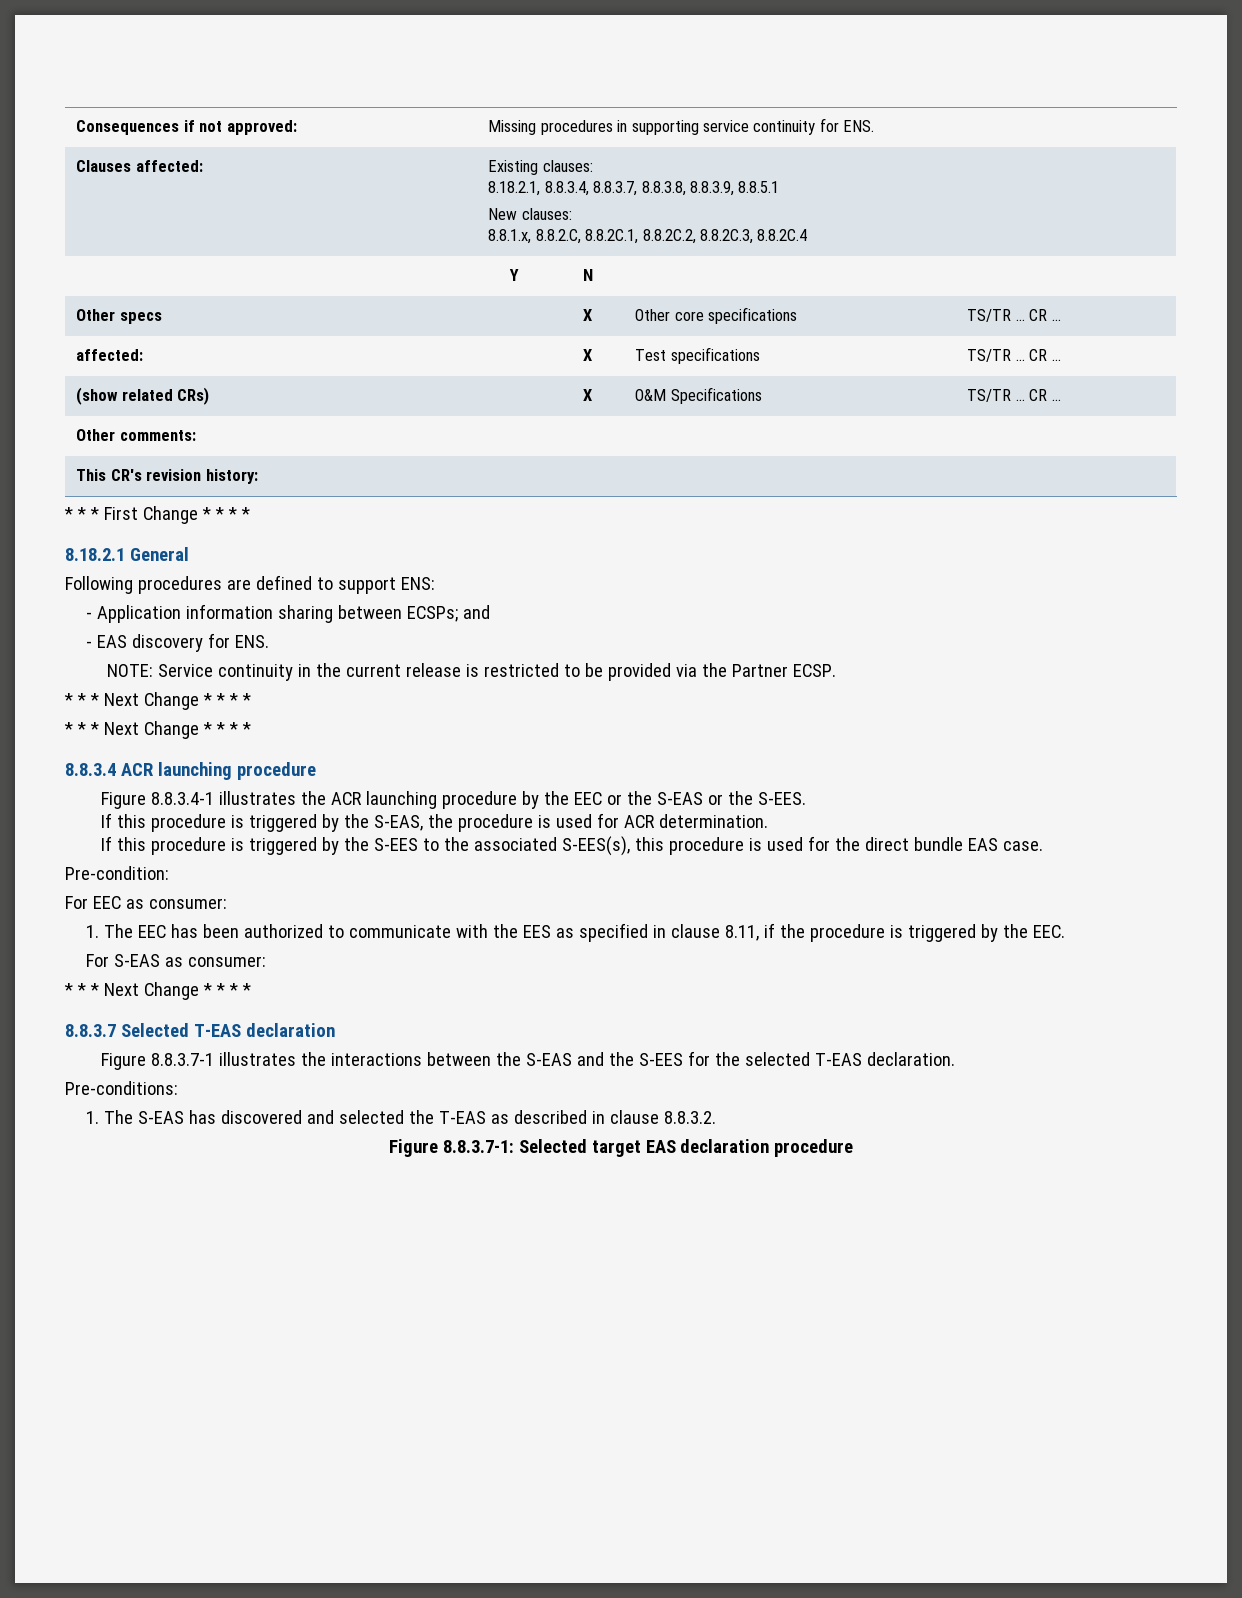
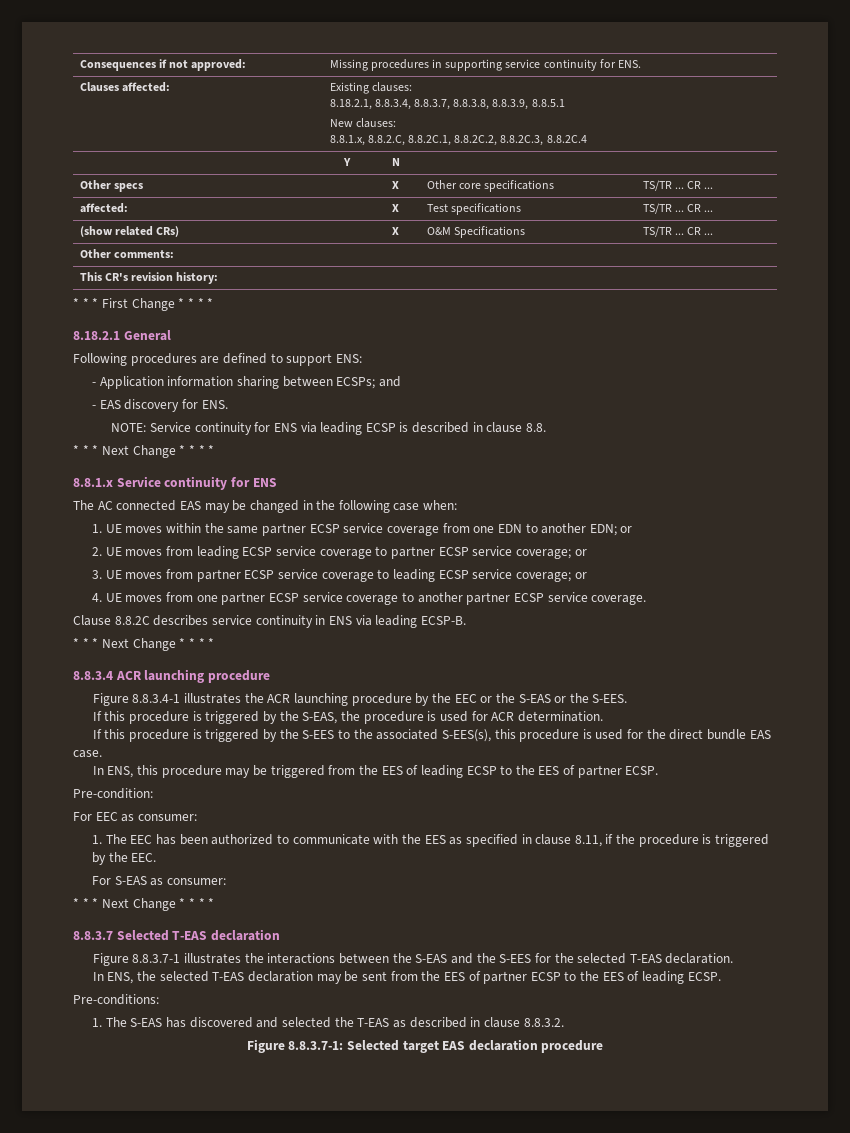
[298,663,837,681] [64,692,251,710] in the current release is restricted to be provided via the Partner ECSP. // * * * Next Change * * * * -> [254,422,547,435] [73,445,215,458] [73,476,277,490] [73,500,458,513] [92,523,633,536] [92,546,587,559] [92,569,587,582] [92,592,647,605] [73,615,466,628] for ENS via leading ECSP is described in clause 8.8. // * * * Next Change * * * * // 8.8.1.x Service continuity for ENS // The AC connected EAS may be changed in the following case when: // 1. UE moves within the same partner ECSP service coverage from one EDN to another EDN; or // 2. UE moves from leading ECSP service coverage to partner ECSP service coverage; or // 3. UE moves from partner ECSP service coverage to leading ECSP service coverage; or // 4. UE moves from one partner ECSP service coverage to another partner ECSP service coverage. // Clause 8.8.2C describes service continuity in ENS via leading ECSP-B.
(1044, 846) none -> [92,765,659,778] // In ENS, this procedure may be triggered from the EES of leading ECSP to the EES of partner ECSP.
(956, 1059) none -> [92,971,721,984] // In ENS, the selected T-EAS declaration may be sent from the EES of partner ECSP to the EES of leading ECSP.

